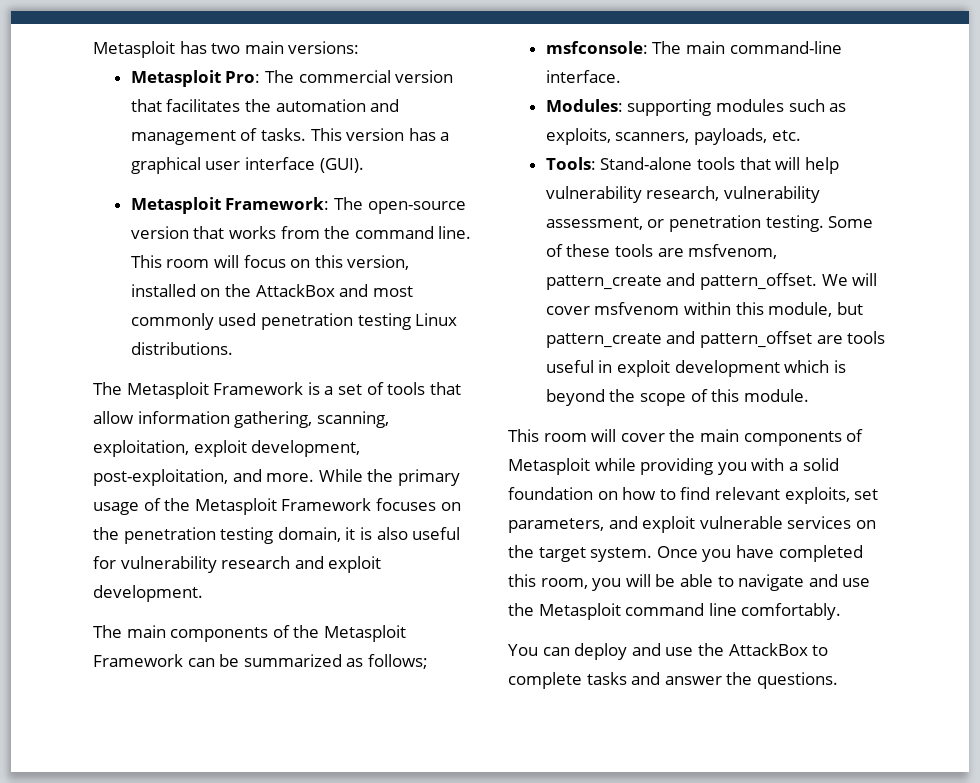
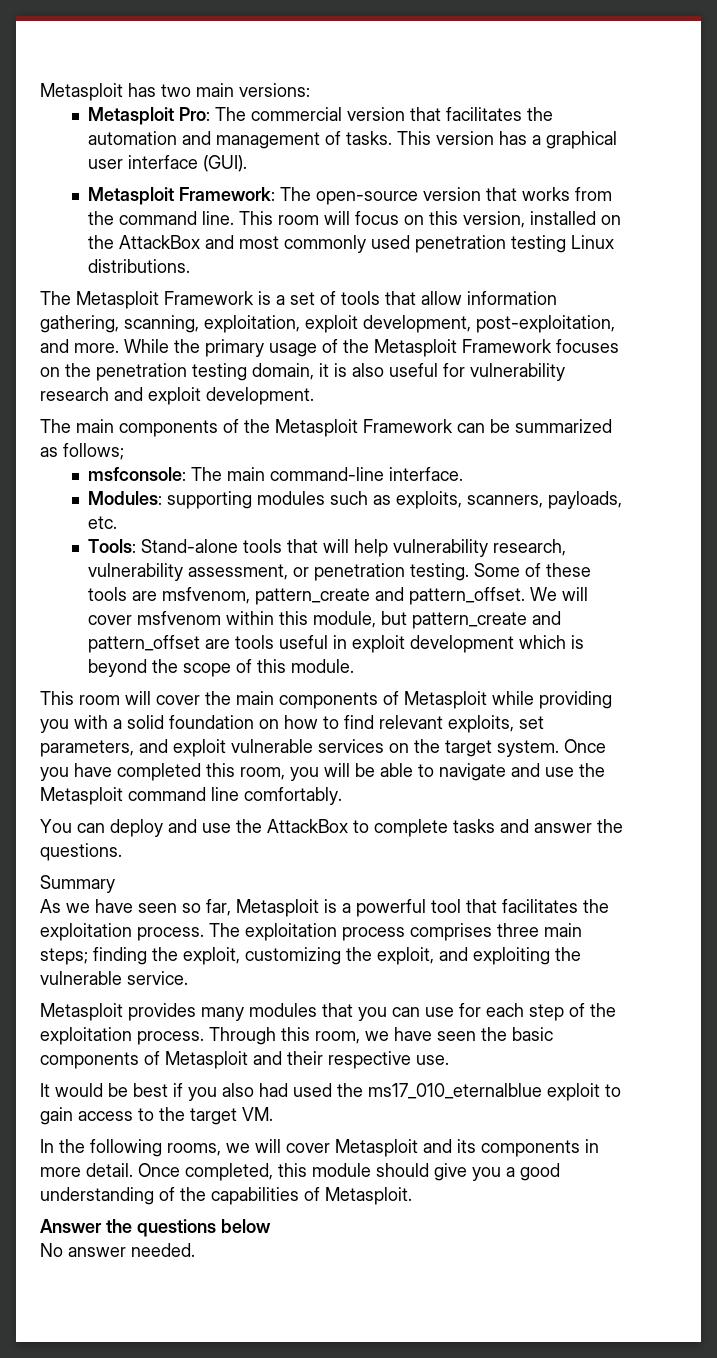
(838, 680) none -> [40,875,115,893] [40,899,609,917] [40,923,582,941] [40,947,581,965] [40,971,188,985] [40,1003,616,1021] [40,1027,553,1045] [40,1051,449,1069] [40,1083,621,1101] [40,1107,273,1125] [40,1139,599,1157] [40,1163,560,1181] [40,1187,412,1205] [40,1219,271,1237] [40,1243,195,1257] // Summary // As we have seen so far, Metasploit is a powerful tool that facilitates the exploitation process. The exploitation process comprises three main steps; finding the exploit, customizing the exploit, and exploiting the vulnerable service. // Metasploit provides many modules that you can use for each step of the exploitation process. Through this room, we have seen the basic components of Metasploit and their respective use. // It would be best if you also had used the ms17_010_eternalblue exploit to gain access to the target VM. // In the following rooms, we will cover Metasploit and its components in more detail. Once completed, this module should give you a good understanding of the capabilities of Metasploit. // Answer the questions below // No answer needed.

